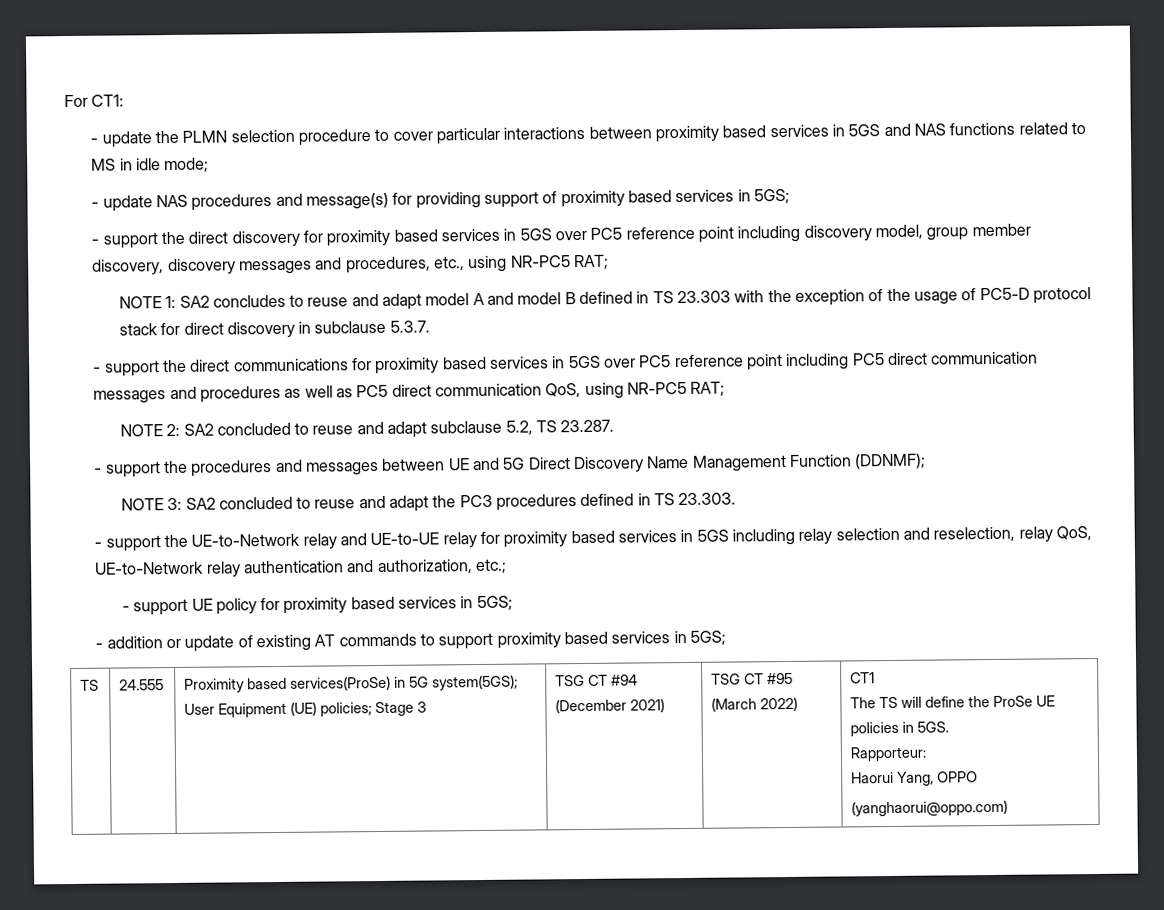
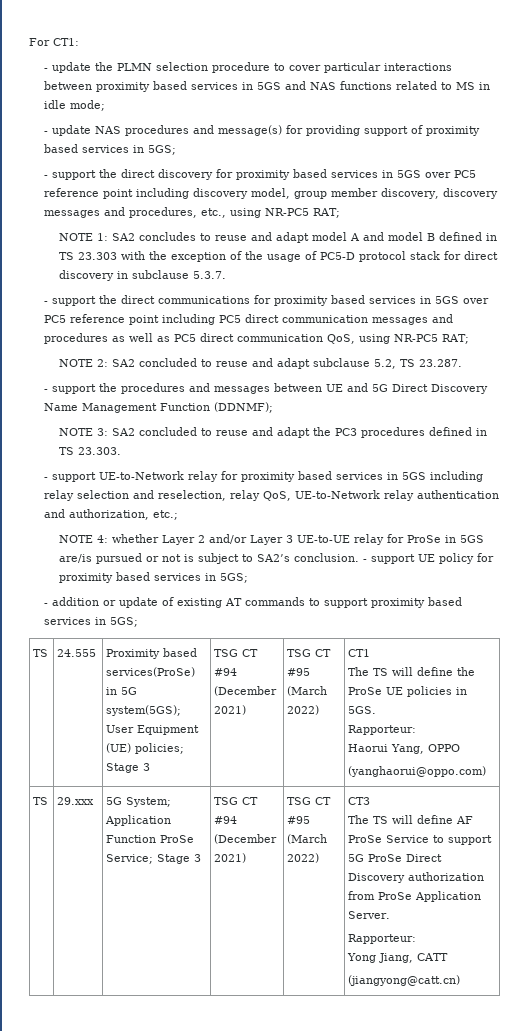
[164,532,477,550] the UE-to-Network relay and UE-to-UE relay -> [99,471,219,482] UE-to-Network relay
(508, 566) none -> [59,534,485,545] [59,553,360,564] NOTE 4: whether Layer 2 and/or Layer 3 UE-to-UE relay for ProSe in 5GS are/is pursued or not is subject to SA2’s conclusion.
(1009, 808) none -> [33,797,49,805] [57,797,95,805] [106,797,172,807] [105,815,172,826] [106,835,195,843] [106,854,202,864] [214,797,259,805] [214,816,238,824] [214,834,278,844] [214,853,247,863] [287,797,332,805] [287,816,311,824] [287,834,328,844] [287,853,320,863] [348,797,371,805] [348,815,474,824] [348,835,493,845] [348,854,443,862] [348,872,485,883] [348,891,482,902] [348,911,391,919] [348,934,417,944] [347,953,449,963] [348,975,461,986] // TS | 29.xxx | 5G System; Application Function ProSe Service; Stage 3 | TSG CT #94 (December 2021) | TSG CT #95 (March 2022) | CT3 // The TS will define AF ProSe Service to support 5G ProSe Direct Discovery authorization from ProSe Application Server. // Rapporteur: // Yong Jiang, CATT // (jiangyong@catt.cn)

